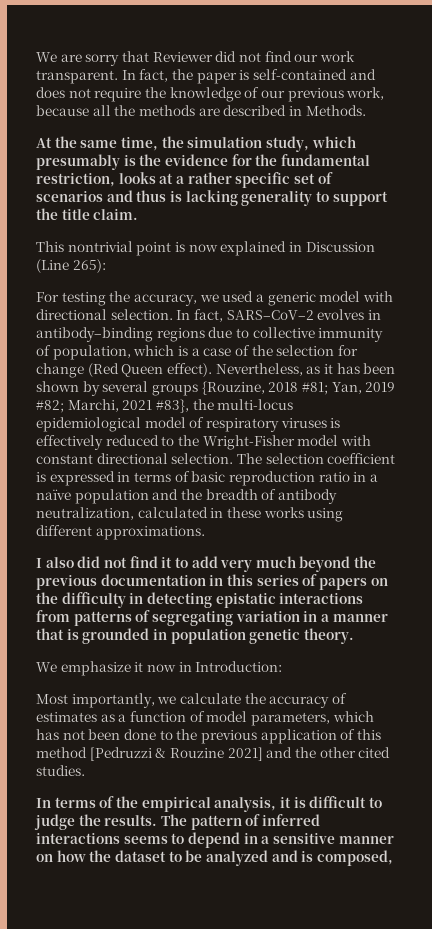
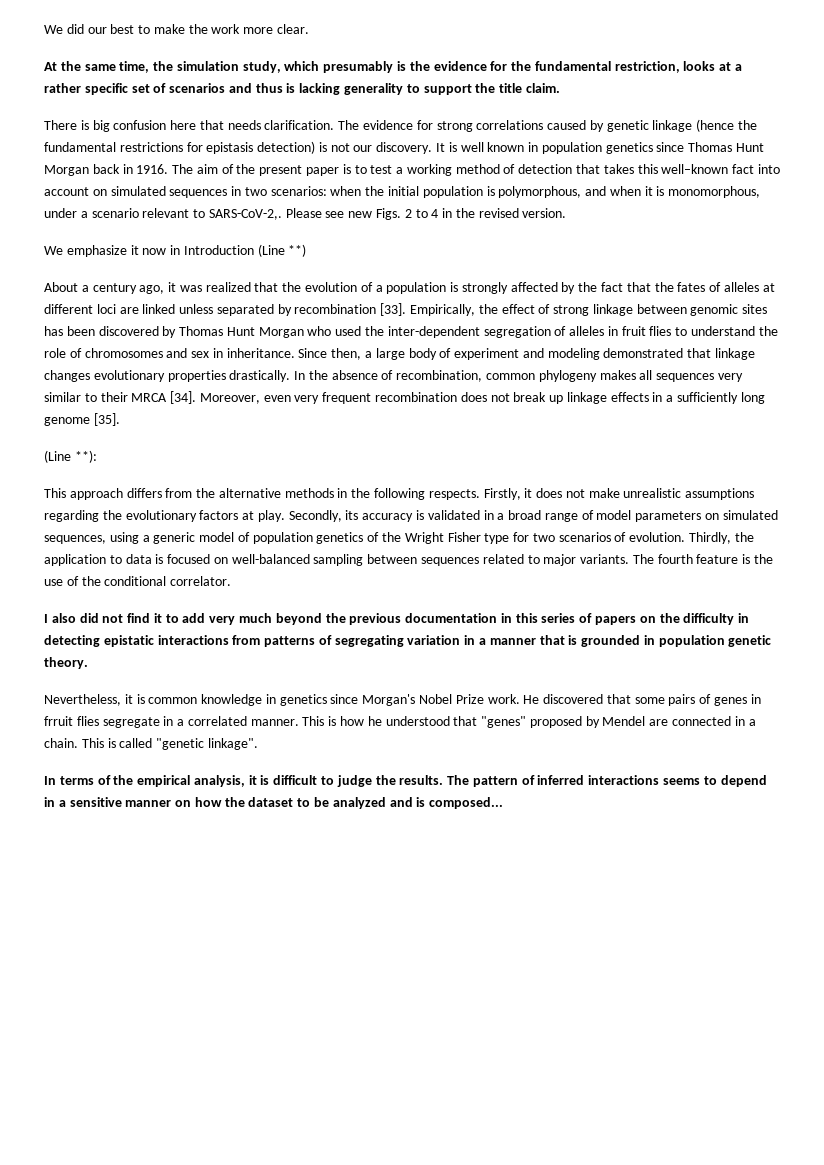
[36,51,355,66] [36,69,376,84] [36,87,385,102] [36,105,366,116] We are sorry that Reviewer did not find our work transparent. In fact, the paper is self-contained and does not require the knowledge of our previous work, because all the methods are described in Methods. -> [44,24,310,34] We did our best to make the work more clear.
[36,241,375,256] [36,259,106,273] [36,291,393,306] [36,309,381,322] [36,327,384,342] [36,345,358,360] [36,363,396,378] [36,381,396,396] [36,399,294,413] [36,417,341,432] [36,435,371,450] [36,453,396,464] [36,471,378,486] [36,489,337,504] [36,507,344,522] [36,525,205,540] This nontrivial point is now explained in Discussion (Line 265): // For testing the accuracy, we used a generic model with directional selection. In fact, SARS–CoV–2 evolves in antibody–binding regions due to collective immunity of population, which is a case of the selection for change (Red Queen effect). Nevertheless, as it has been shown by several groups {Rouzine, 2018 #81; Yan, 2019 #82; Marchi, 2021 #83}, the multi-locus epidemiological model of respiratory viruses is effectively reduced to the Wright-Fisher model with constant directional selection. The selection coefficient is expressed in terms of basic reproduction ratio in a naïve population and the breadth of antibody neutralization, calculated in these works using different approximations. -> [44,119,758,132] [44,141,765,154] [44,164,780,176] [44,186,761,198] [44,208,567,220] [44,244,307,257] [44,282,775,294] [44,303,768,316] [44,326,778,338] [44,348,756,360] [44,370,743,382] [44,391,765,404] [44,413,120,426] [44,450,97,463] [44,488,755,500] [44,510,778,522] [44,532,754,544] [44,554,774,566] [44,576,232,586] There is big confusion here that needs clarification. The evidence for strong correlations caused by genetic linkage (hence the fundamental restrictions for epistasis detection) is not our discovery. It is well known in population genetics since Thomas Hunt Morgan back in 1916. The aim of the present paper is to test a working method of detection that takes this well–known fact into account on simulated sequences in two scenarios: when the initial population is polymorphous, and when it is monomorphous, under a scenario relevant to SARS-CoV-2,. Please see new Figs. 2 to 4 in the revised version. // We emphasize it now in Introduction (Line **) // About a century ago, it was realized that the evolution of a population is strongly affected by the fact that the fates of alleles at different loci are linked unless separated by recombination [33]. Empirically, the effect of strong linkage between genomic sites has been discovered by Thomas Hunt Morgan who used the inter-dependent segregation of alleles in fruit flies to understand the role of chromosomes and sex in inheritance. Since then, a large body of experiment and modeling demonstrated that linkage changes evolutionary properties drastically. In the absence of recombination, common phylogeny makes all sequences very similar to their MRCA [34]. Moreover, even very frequent recombination does not break up linkage effects in a sufficiently long genome [35]. // (Line **): // This approach differs from the alternative methods in the following respects. Firstly, it does not make unrealistic assumptions regarding the evolutionary factors at play. Secondly, its accuracy is validated in a broad range of model parameters on simulated sequences, using a generic model of population genetics of the Wright Fisher type for two scenarios of evolution. Thirdly, the application to data is focused on well-balanced sampling between sequences related to major variants. The fourth feature is the use of the conditional correlator.
[36,661,283,676] [36,693,347,708] [36,711,374,726] [36,729,381,744] [36,747,391,761] [36,765,85,776] We emphasize it now in Introduction: // Most importantly, we calculate the accuracy of estimates as a function of model parameters, which has not been done to the previous application of this method [Pedruzzi & Rouzine 2021] and the other cited studies. -> [44,694,761,706] [44,716,756,728] [44,738,258,750] Nevertheless, it is common knowledge in genetics since Morgan's Nobel Prize work. He discovered that some pairs of genes in frruit flies segregate in a correlated manner. This is how he understood that "genes" proposed by Mendel are connected in a chain. This is called "genetic linkage".
[316,850,393,866] composed, -> [429,797,504,809] composed...

